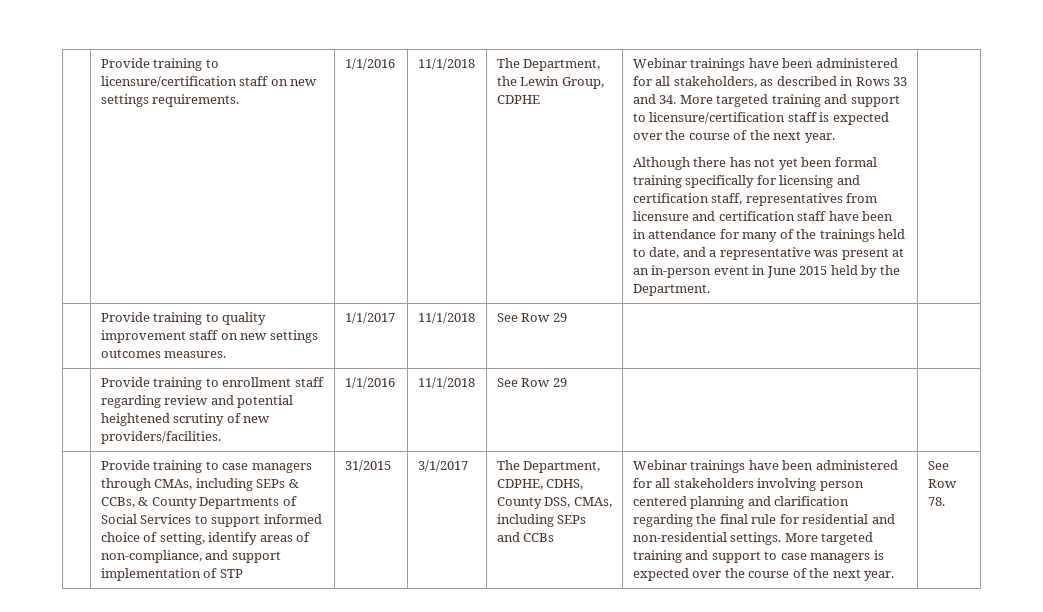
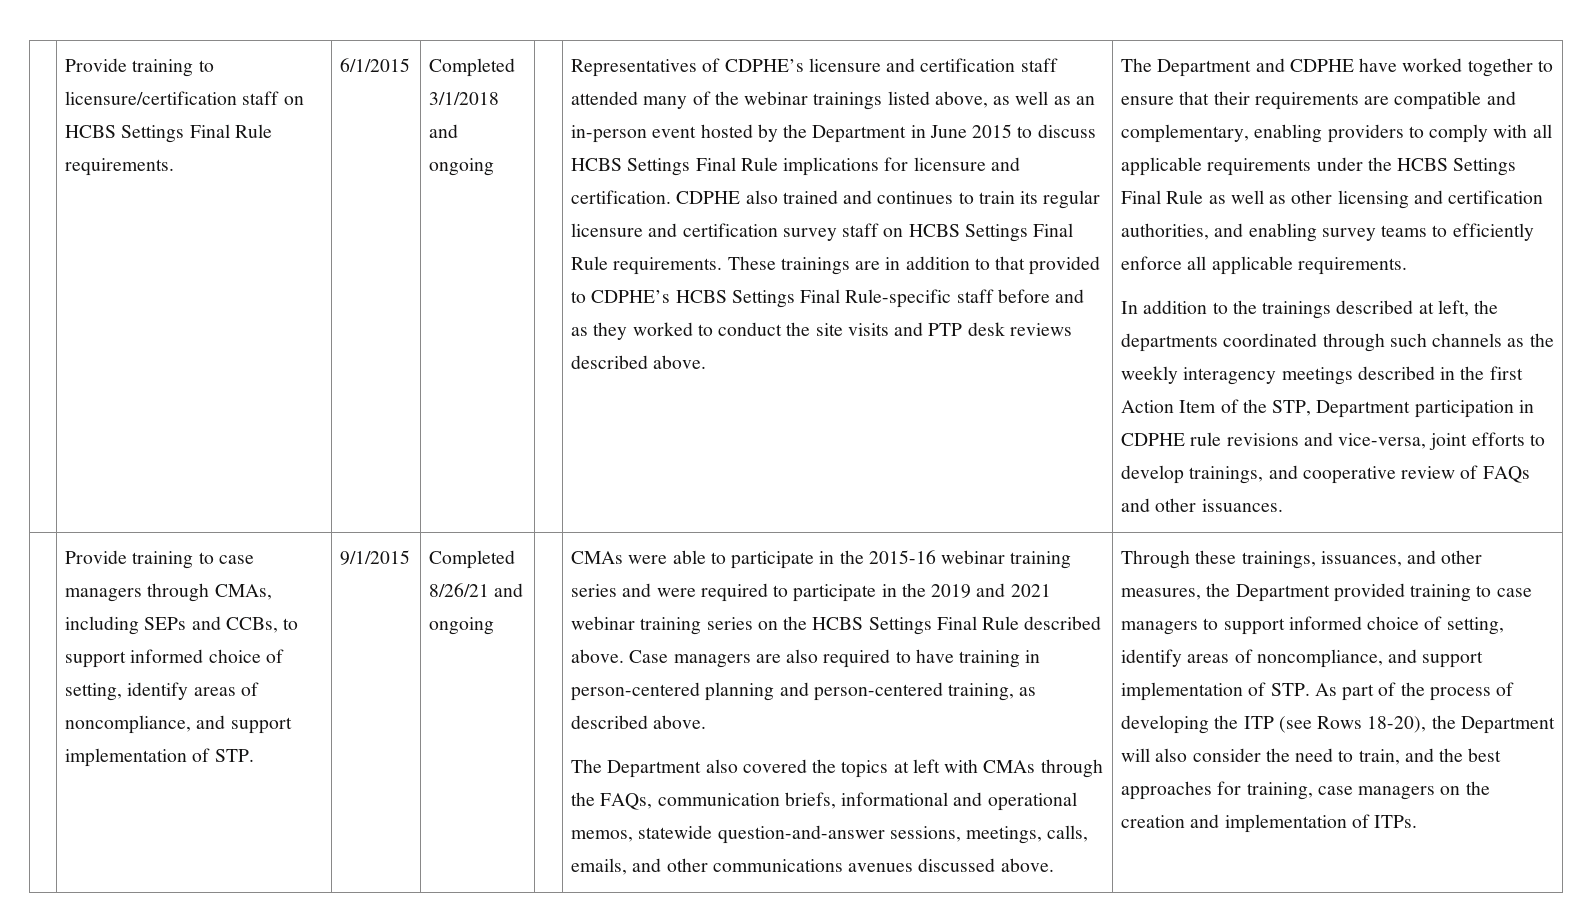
[290,79,318,86] [100,94,240,107] [344,58,395,70] [417,58,475,70] [496,58,601,71] [496,76,604,89] [496,95,540,104] [632,58,898,71] [632,76,908,88] [632,94,900,107] [632,112,889,125] [632,130,835,143] [632,157,877,170] [632,175,860,188] [632,193,878,206] [632,211,894,221] [632,229,906,242] [632,247,905,260] [632,265,900,278] [632,284,710,296] [100,312,267,325] [100,330,318,343] [100,349,227,358] [344,312,395,324] [417,312,475,324] [496,313,567,322] [100,377,324,390] [100,395,294,408] [100,413,271,426] [100,431,221,444] [344,377,395,389] [417,377,475,389] [496,378,567,387] new settings requirements. | 1/1/2016 | 11/1/2018 | The Department, the Lewin Group, CDPHE | Webinar trainings have been administered for all stakeholders, as described in Rows 33 and 34. More targeted training and support to licensure/certification staff is expected over the course of the next year. // Although there has not yet been formal training specifically for licensing and certification staff, representatives from licensure and certification staff have been in attendance for many of the trainings held to date, and a representative was present at an in-person event in June 2015 held by the Department. | // | Provide training to quality improvement staff on new settings outcomes measures. | 1/1/2017 | 11/1/2018 | See Row 29 | | // | Provide training to enrollment staff regarding review and potential heightened scrutiny of new providers/facilities. | 1/1/2016 | 11/1/2018 | See Row 29 | | -> [64,124,272,143] [64,158,174,176] [339,58,410,72] [428,58,515,77] [428,92,499,105] [428,124,458,138] [428,158,494,176] [570,58,1058,77] [570,91,1095,110] [570,124,1096,143] [570,157,1020,176] [570,190,1101,209] [570,223,1074,242] [570,256,1101,275] [570,289,1085,308] [570,322,1072,340] [570,355,707,369] [1120,58,1553,77] [1120,91,1516,110] [1120,124,1552,143] [1120,157,1517,176] [1120,190,1544,209] [1120,223,1534,242] [1120,256,1407,275] [1120,300,1499,319] [1120,333,1554,352] [1120,366,1523,385] [1120,399,1534,418] [1120,432,1545,450] [1120,465,1530,484] [1120,498,1283,512] HCBS Settings Final Rule requirements. | 6/1/2015 | Completed 3/1/2018 and ongoing | | Representatives of CDPHE’s licensure and certification staff attended many of the webinar trainings listed above, as well as an in-person event hosted by the Department in June 2015 to discuss HCBS Settings Final Rule implications for licensure and certification. CDPHE also trained and continues to train its regular licensure and certification survey staff on HCBS Settings Final Rule requirements. These trainings are in addition to that provided to CDPHE’s HCBS Settings Final Rule-specific staff before and as they worked to conduct the site visits and PTP desk reviews described above. | The Department and CDPHE have worked together to ensure that their requirements are compatible and complementary, enabling providers to comply with all applicable requirements under the HCBS Settings Final Rule as well as other licensing and certification authorities, and enabling survey teams to efficiently enforce all applicable requirements. // In addition to the trainings described at left, the departments coordinated through such channels as the weekly interagency meetings described in the first Action Item of the STP, Department participation in CDPHE rule revisions and vice-versa, joint efforts to develop trainings, and cooperative review of FAQs and other issuances.
[288,479,299,488] [100,496,297,509] [100,514,322,527] [100,532,311,545] [100,550,281,563] [100,568,243,581] [344,460,391,472] [417,460,468,472] [496,460,601,473] [496,479,584,490] [496,497,612,509] [496,514,587,527] [496,532,555,542] [632,460,898,473] [632,478,864,491] [632,496,850,509] [632,514,895,527] [632,532,874,545] [632,550,884,563] [632,568,895,581] [927,461,949,470] [927,479,957,488] [927,497,945,506] & CCBs, & County Departments of Social Services to support informed choice of setting, identify areas of non-compliance, and support implementation of STP | 31/2015 | 3/1/2017 | The Department, CDPHE, CDHS, County DSS, CMAs, including SEPs and CCBs | Webinar trainings have been administered for all stakeholders involving person centered planning and clarification regarding the final rule for residential and non-residential settings. More targeted training and support to case managers is expected over the course of the next year. | See Row 78. -> [191,616,299,633] [64,649,284,668] [64,682,259,701] [64,715,292,734] [64,748,254,767] [339,550,410,565] [428,550,515,569] [428,583,524,597] [428,617,494,635] [570,550,1072,569] [570,583,1051,602] [570,616,1102,635] [570,649,1041,668] [570,682,1037,701] [570,715,707,729] [570,759,1103,778] [570,792,1077,811] [570,825,1089,844] [570,858,1054,875] [1120,550,1483,569] [1120,583,1532,602] [1120,616,1504,635] [1120,649,1484,668] [1120,682,1515,701] [1120,715,1555,734] [1120,748,1502,765] [1120,781,1490,800] [1120,814,1418,833] and CCBs, to support informed choice of setting, identify areas of noncompliance, and support implementation of STP. | 9/1/2015 | Completed 8/26/21 and ongoing | | CMAs were able to participate in the 2015-16 webinar training series and were required to participate in the 2019 and 2021 webinar training series on the HCBS Settings Final Rule described above. Case managers are also required to have training in person-centered planning and person-centered training, as described above. // The Department also covered the topics at left with CMAs through the FAQs, communication briefs, informational and operational memos, statewide question-and-answer sessions, meetings, calls, emails, and other communications avenues discussed above. | Through these trainings, issuances, and other measures, the Department provided training to case managers to support informed choice of setting, identify areas of noncompliance, and support implementation of STP. As part of the process of developing the ITP (see Rows 18-20), the Department will also consider the need to train, and the best approaches for training, case managers on the creation and implementation of ITPs.

